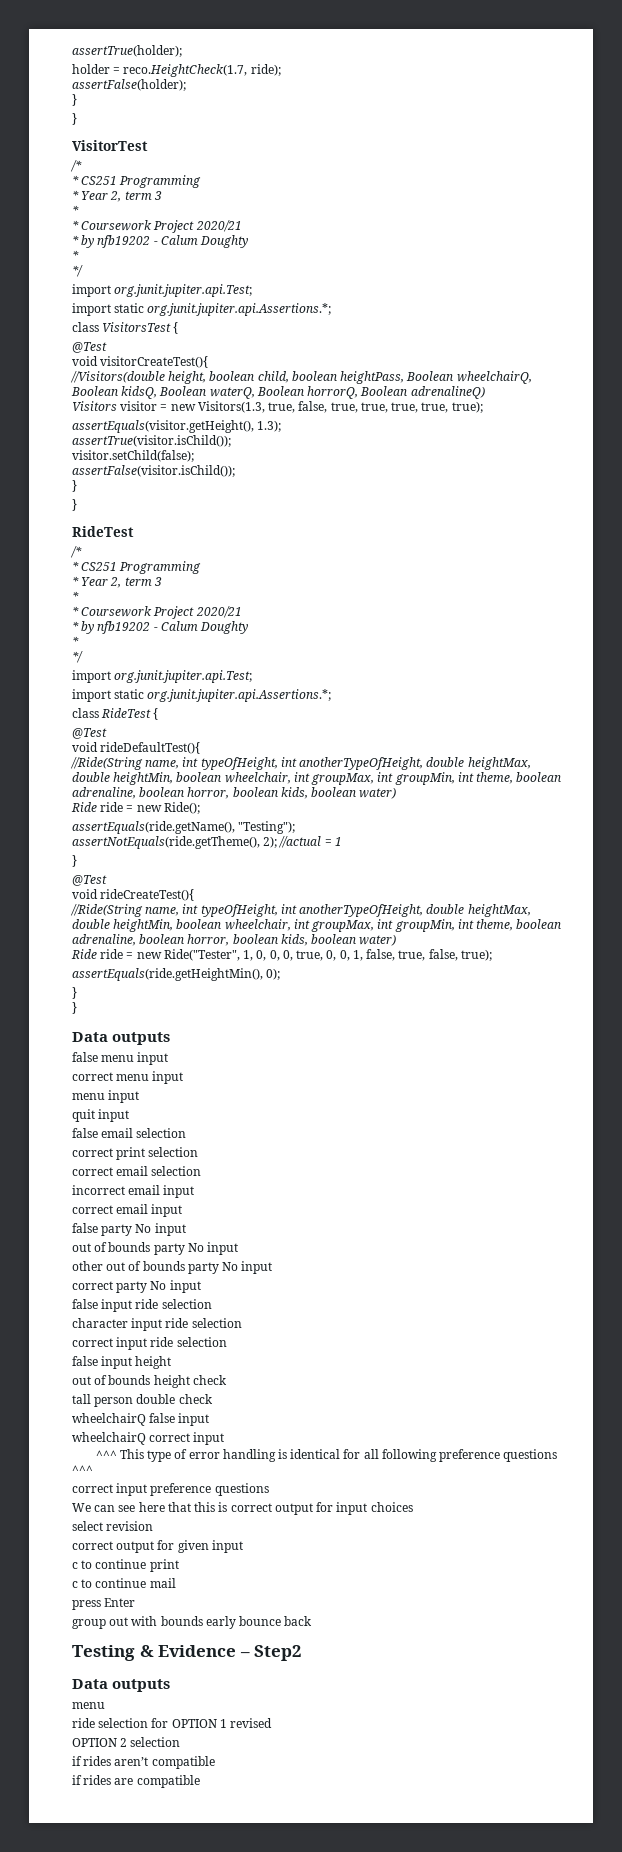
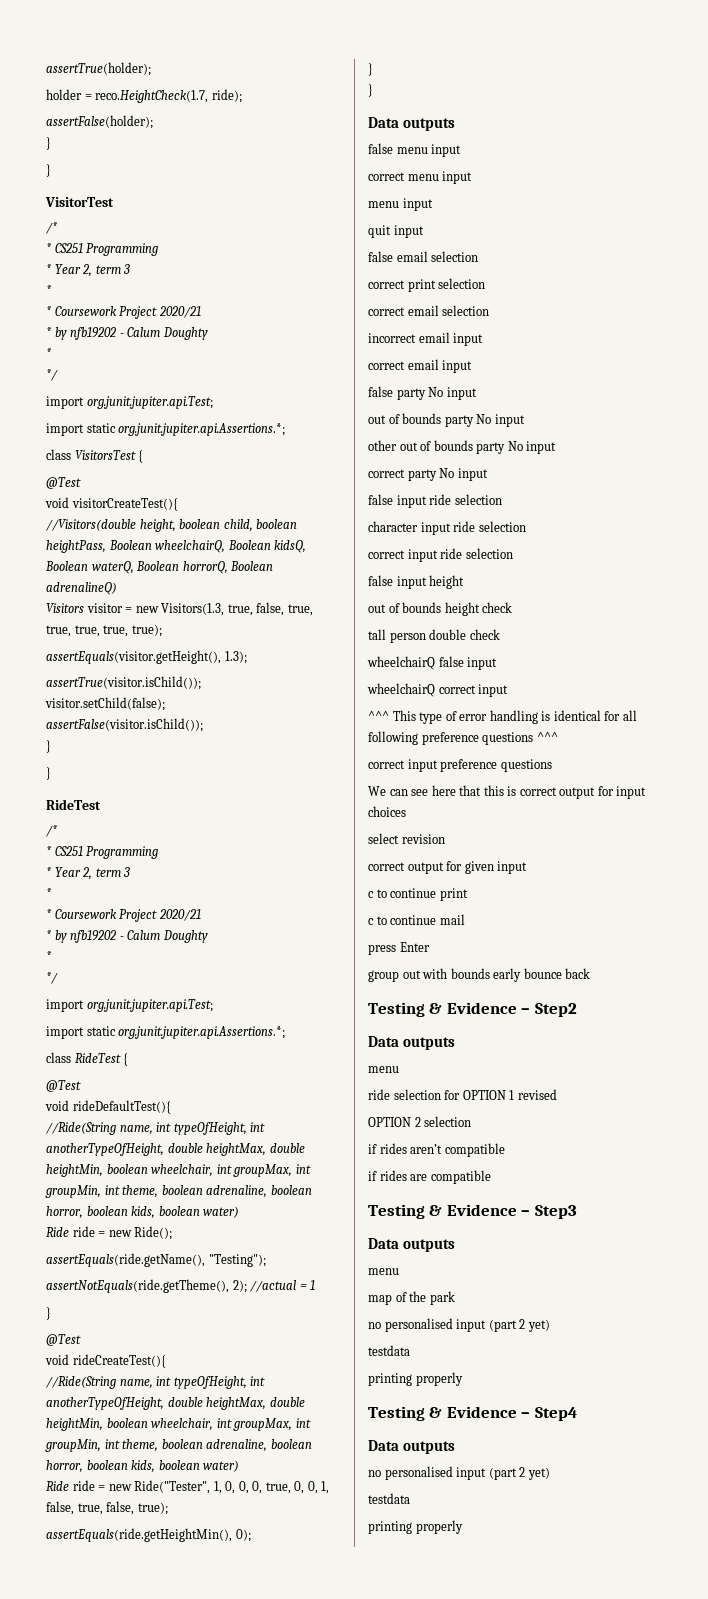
(200, 1781) none -> [368,1204,577,1219] [368,1238,456,1252] [368,1268,399,1275] [368,1291,455,1305] [368,1318,550,1332] [368,1345,410,1356] [368,1372,463,1386] [368,1406,577,1421] [368,1440,456,1454] [368,1466,550,1480] [368,1493,410,1504] [368,1520,463,1534] // Testing & Evidence – Step3 // Data outputs // menu // map of the park // no personalised input (part 2 yet) // testdata // printing properly // Testing & Evidence – Step4 // Data outputs // no personalised input (part 2 yet) // testdata // printing properly

